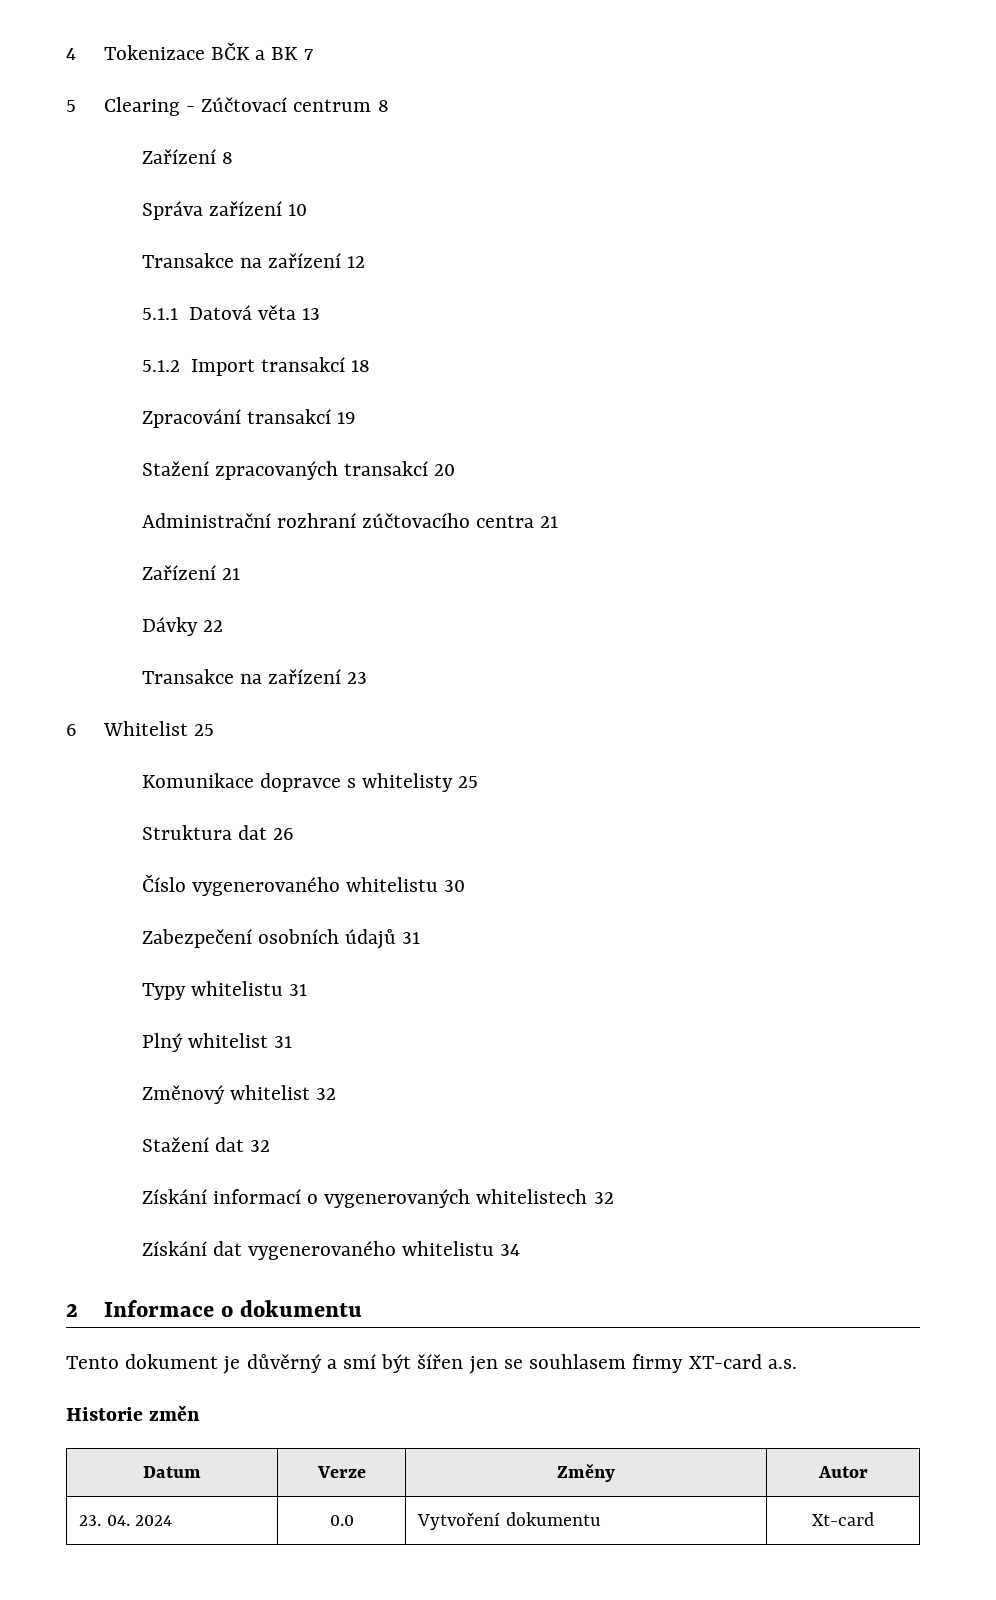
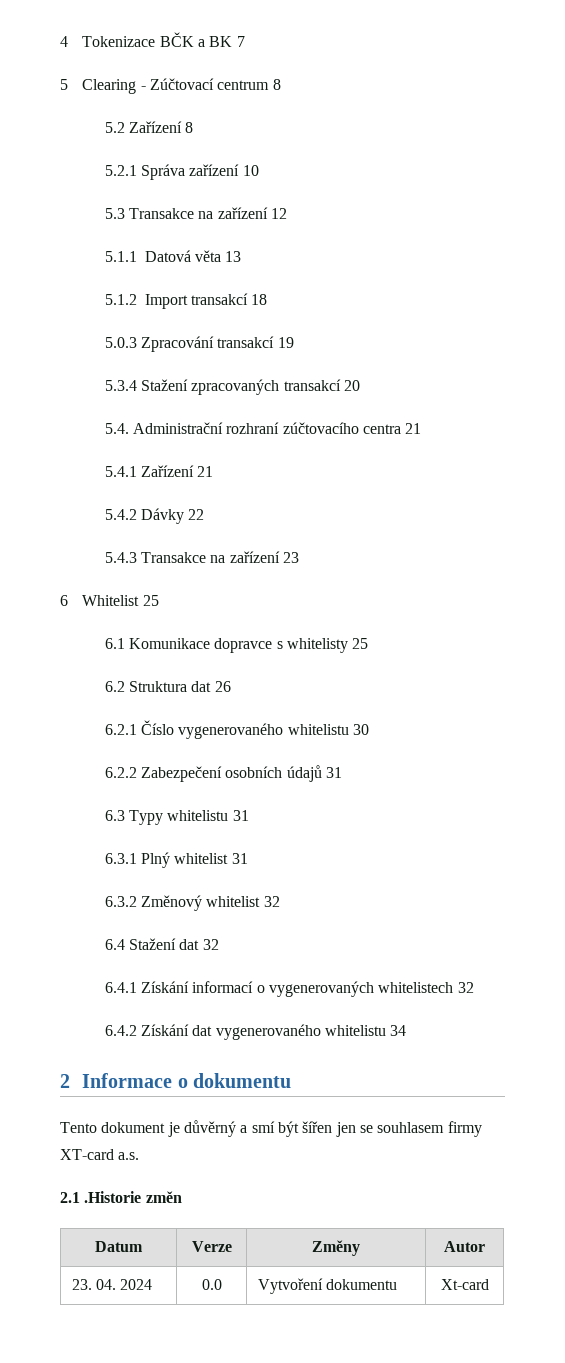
(389, 106) none -> [104,122,125,133] 5.2
(233, 158) none -> [104,165,137,176] 5.2.1
(307, 210) none -> [104,208,125,219] 5.3
(371, 366) none -> [104,337,137,348] 5.0.3
(356, 418) none -> [104,380,137,391] 5.3.4
(456, 470) none -> [104,423,129,434] 5.4.
(559, 522) none -> [104,466,137,477] 5.4.1
(240, 574) none -> [104,509,137,520] 5.4.2
(223, 626) none -> [104,552,137,563] 5.4.3
(214, 730) none -> [104,638,125,649] 6.1
(479, 782) none -> [104,681,125,692] 6.2
(294, 834) none -> [104,724,137,735] 6.2.1
(466, 886) none -> [104,767,137,778] 6.2.2
(421, 938) none -> [104,810,125,821] 6.3
(307, 990) none -> [104,853,137,864] 6.3.1
(292, 1042) none -> [104,896,137,907] 6.3.2
(336, 1094) none -> [104,939,125,950] 6.4
(270, 1146) none -> [104,982,137,993] 6.4.1
(614, 1198) none -> [104,1025,137,1036] 6.4.2
[66,1407,143,1421] Historie -> [60,1191,142,1203] 2.1 .Historie

